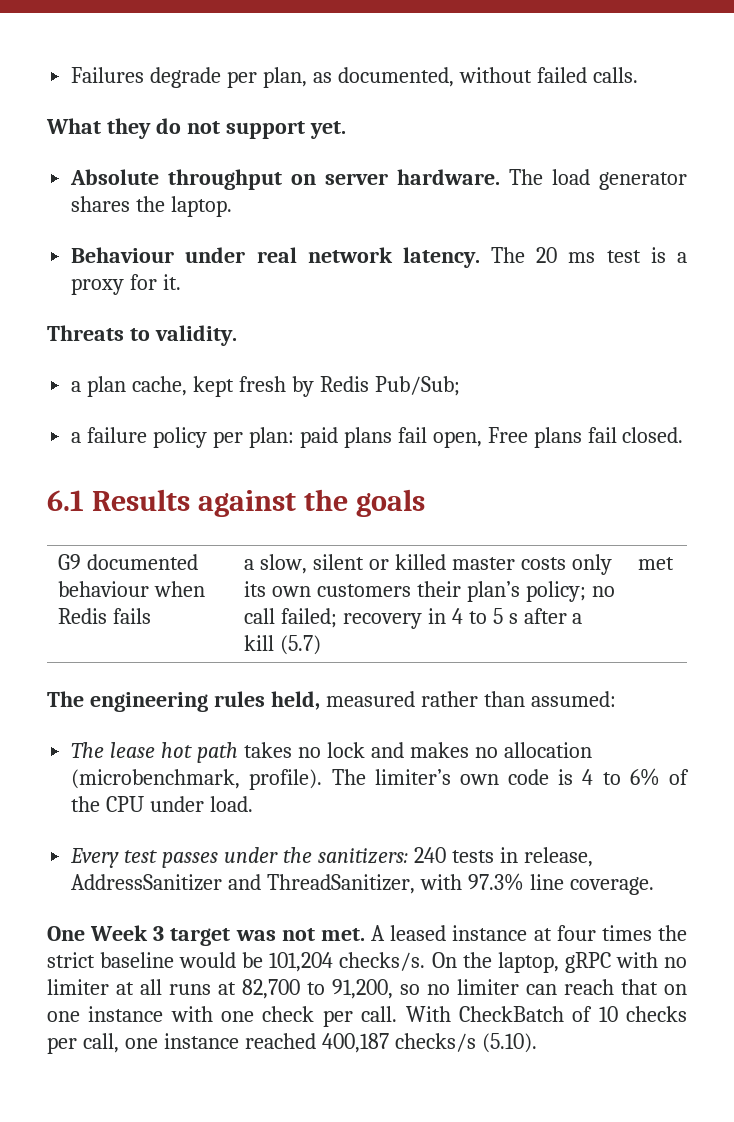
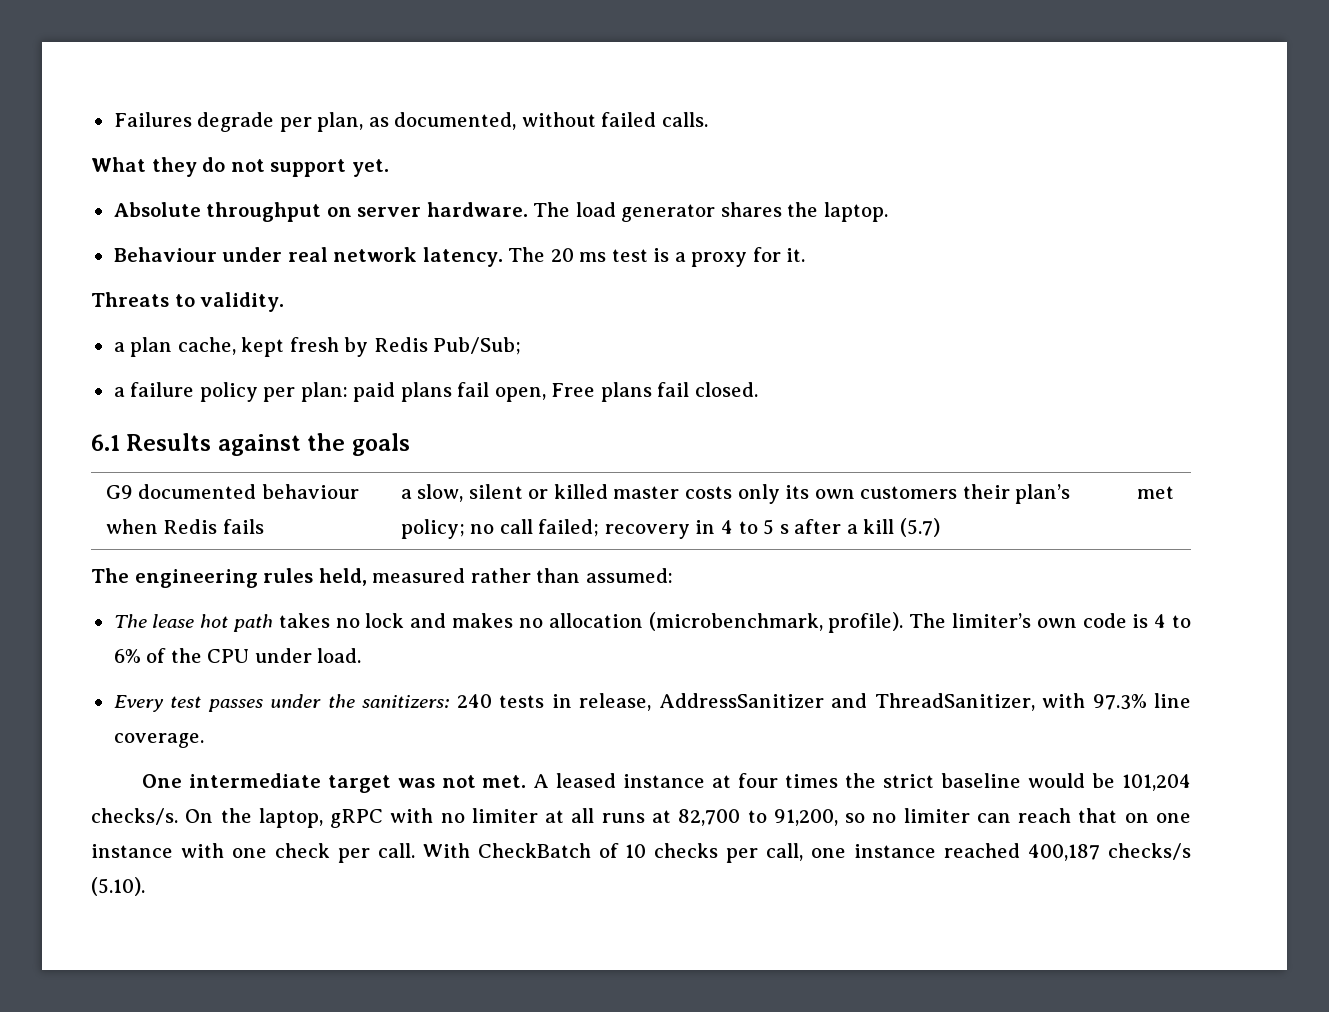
[90,925,165,941] Week 3 -> [188,773,321,788] intermediate

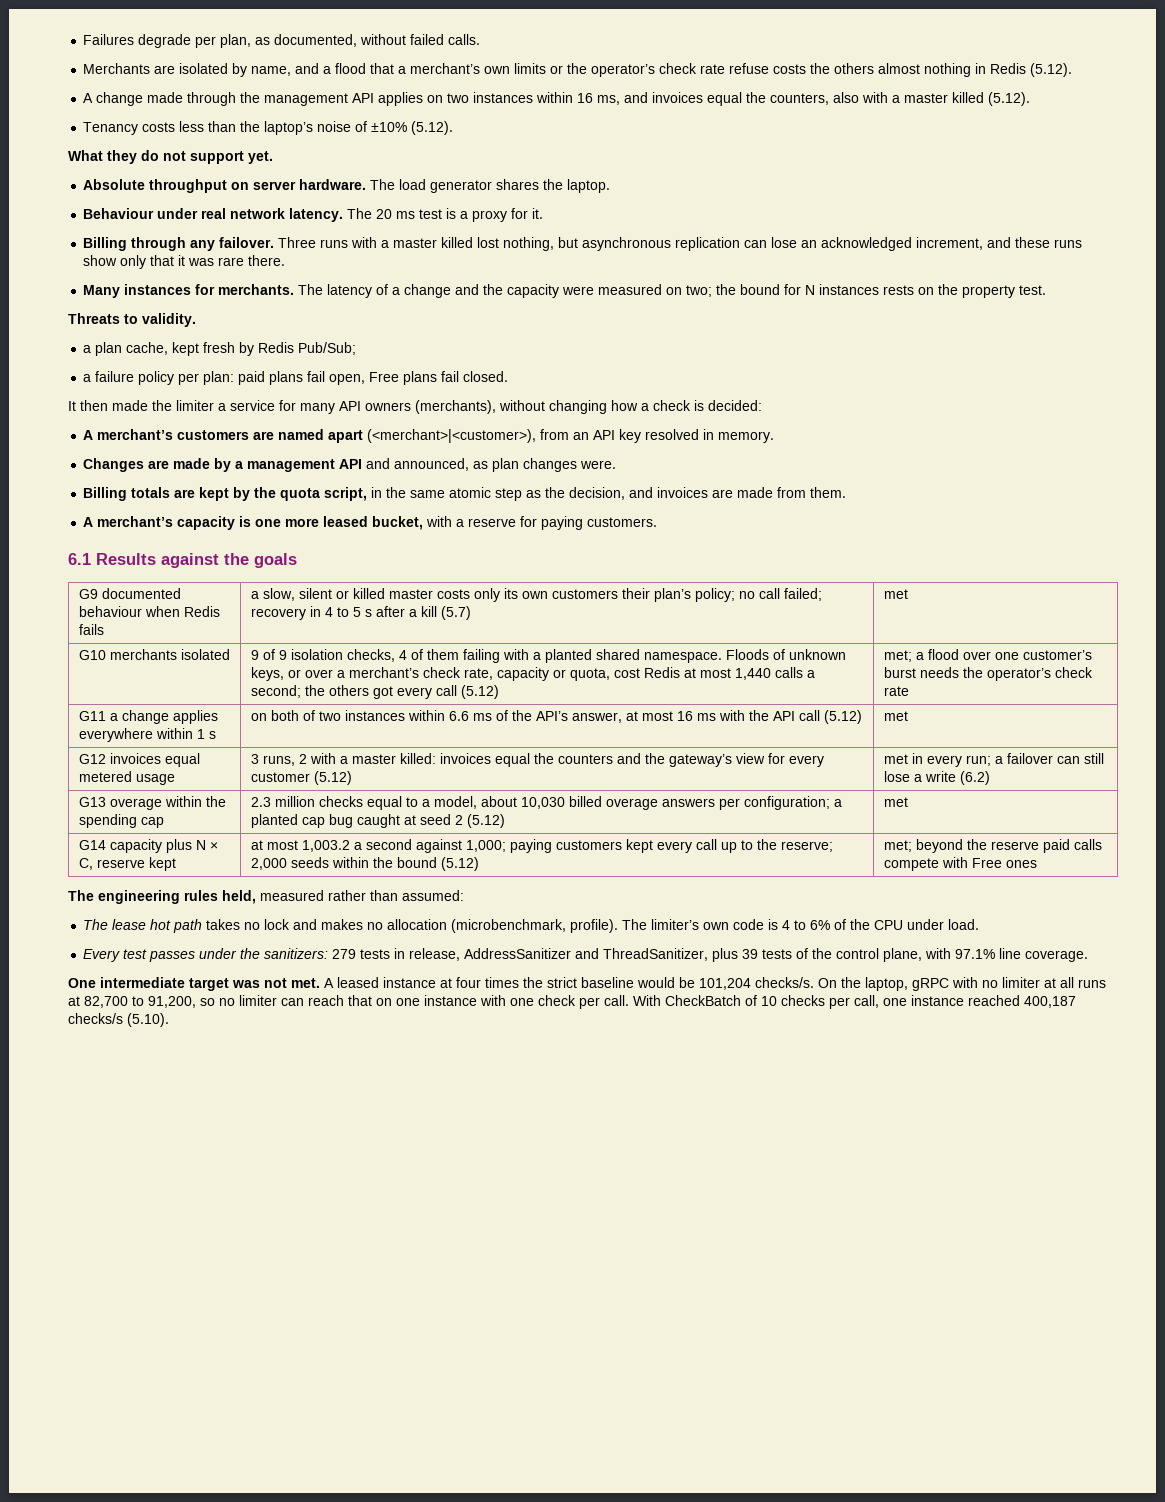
(708, 119) none -> [83,63,1073,77] [83,92,1031,106] [83,121,454,135] // Merchants are isolated by name, and a flood that a merchant’s own limits or the operator’s check rate refuse costs the others almost nothing in Redis (5.12). // A change made through the management API applies on two instances within 16 ms, and invoices equal the counters, also with a master killed (5.12). // Tenancy costs less than the laptop’s noise of ±10% (5.12).
(806, 255) none -> [83,237,1083,251] [83,255,286,269] [83,284,1047,298] // Billing through any failover. Three runs with a master killed lost nothing, but asynchronous replication can lose an acknowledged increment, and these runs show only that it was rare there. // Many instances for merchants. The latency of a change and the capacity were measured on two; the bound for N instances rests on the property test.
(758, 389) none -> [68,400,762,414] [83,429,775,443] [83,458,617,472] [83,487,847,501] [83,516,658,530] // It then made the limiter a service for many API owners (merchants), without changing how a check is decided: // A merchant’s customers are named apart (<merchant>|<customer>), from an API key resolved in memory. // Changes are made by a management API and announced, as plan changes were. // Billing totals are kept by the quota script, in the same atomic step as the decision, and invoices are made from them. // A merchant’s capacity is one more leased bucket, with a reserve for paying customers.
(1174, 492) none -> [78,649,230,660] [250,649,846,663] [250,667,815,681] [250,685,499,699] [883,649,1092,662] [883,667,1093,681] [883,686,909,696] [78,710,218,724] [78,728,216,742] [250,710,862,724] [883,711,908,721] [78,753,200,767] [78,771,175,785] [250,753,824,767] [250,771,352,785] [883,753,1104,767] [883,771,990,785] [78,796,226,810] [78,814,164,828] [250,796,842,810] [250,814,505,828] [883,797,908,807] [78,839,218,853] [78,857,176,871] [250,839,833,853] [250,857,479,871] [883,839,1102,853] [883,857,1037,871] // G10 merchants isolated | 9 of 9 isolation checks, 4 of them failing with a planted shared namespace. Floods of unknown keys, or over a merchant’s check rate, capacity or quota, cost Redis at most 1,440 calls a second; the others got every call (5.12) | met; a flood over one customer’s burst needs the operator’s check rate // G11 a change applies everywhere within 1 s | on both of two instances within 6.6 ms of the API’s answer, at most 16 ms with the API call (5.12) | met // G12 invoices equal metered usage | 3 runs, 2 with a master killed: invoices equal the counters and the gateway’s view for every customer (5.12) | met in every run; a failover can still lose a write (6.2) // G13 overage within the spending cap | 2.3 million checks equal to a model, about 10,030 billed overage answers per configuration; a planted cap bug caught at seed 2 (5.12) | met // G14 capacity plus N × C, reserve kept | at most 1,003.2 a second against 1,000; paying customers kept every call up to the reserve; 2,000 seeds within the bound (5.12) | met; beyond the reserve paid calls compete with Free ones
[456,694,492,708] 240 -> [332,949,357,959] 279
[1042,693,1147,710] with 97.3% -> [712,948,996,962] plus 39 tests of the control plane, with 97.1%

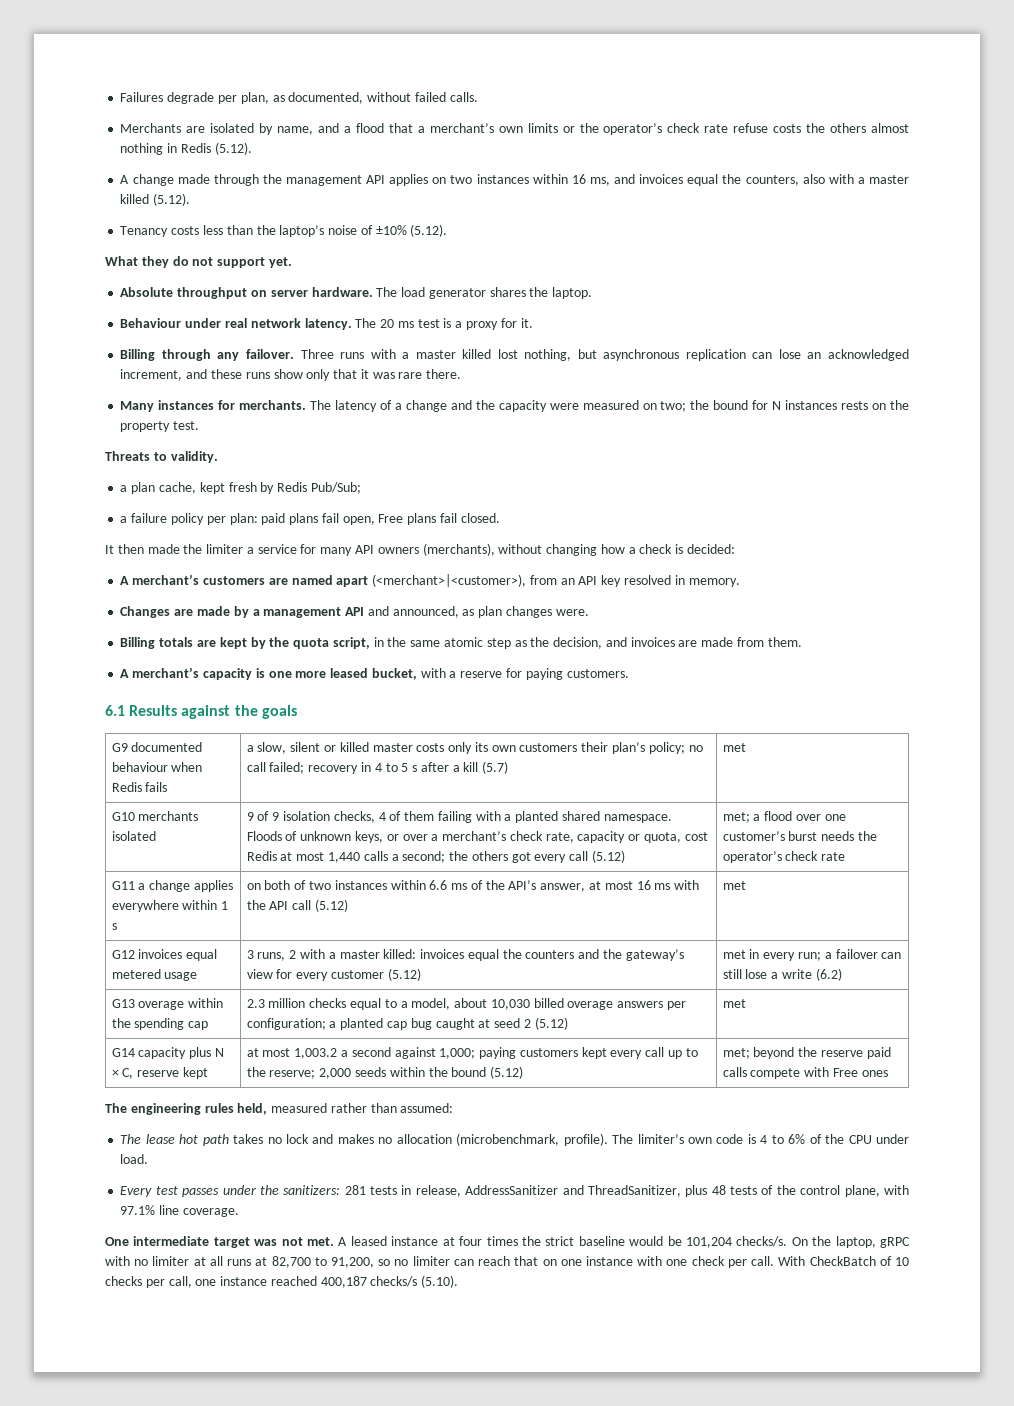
[332,949,357,959] 279 -> [344,1185,366,1195] 281
[742,949,759,959] 39 -> [711,1185,726,1195] 48

